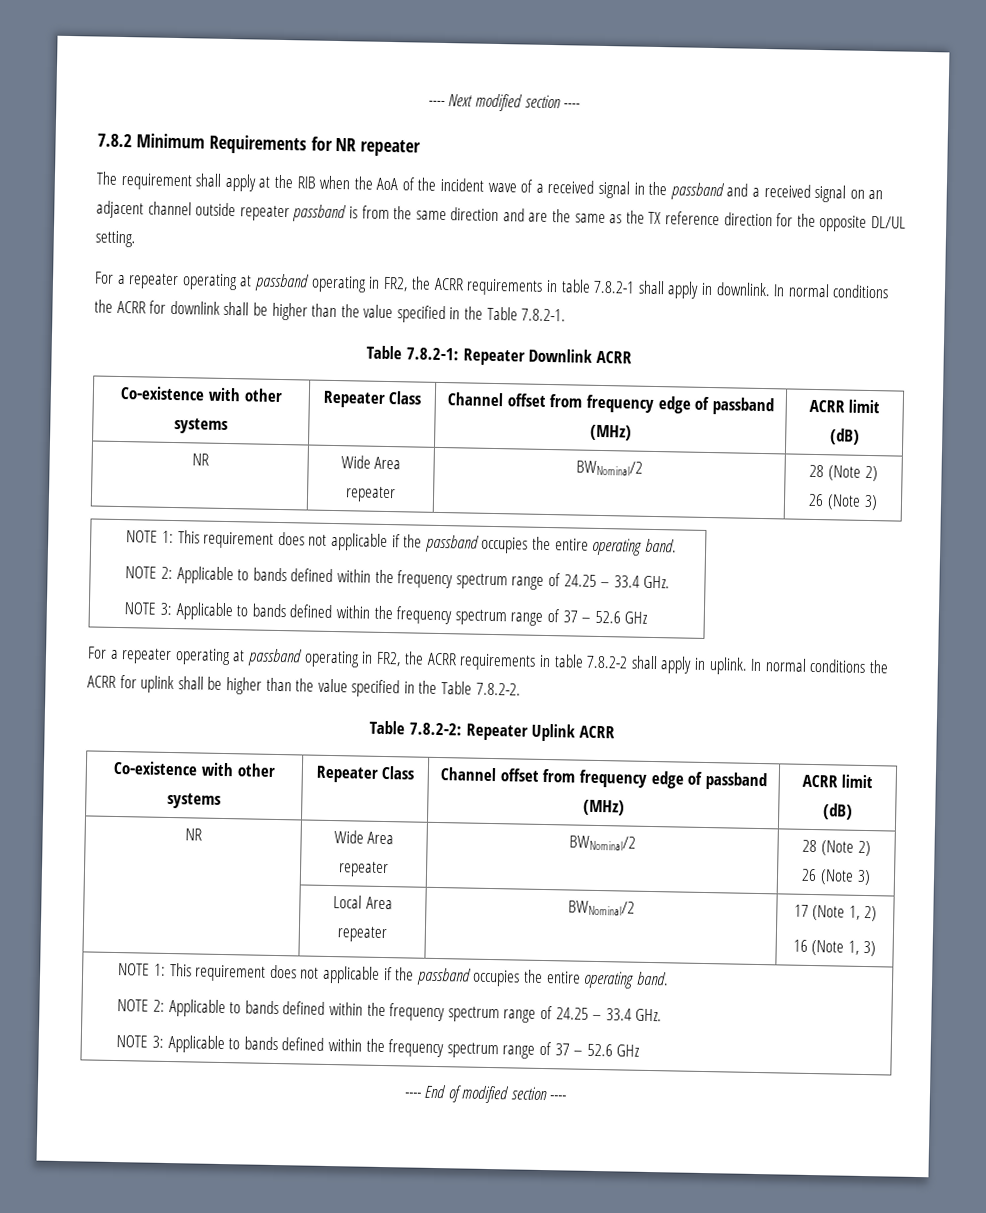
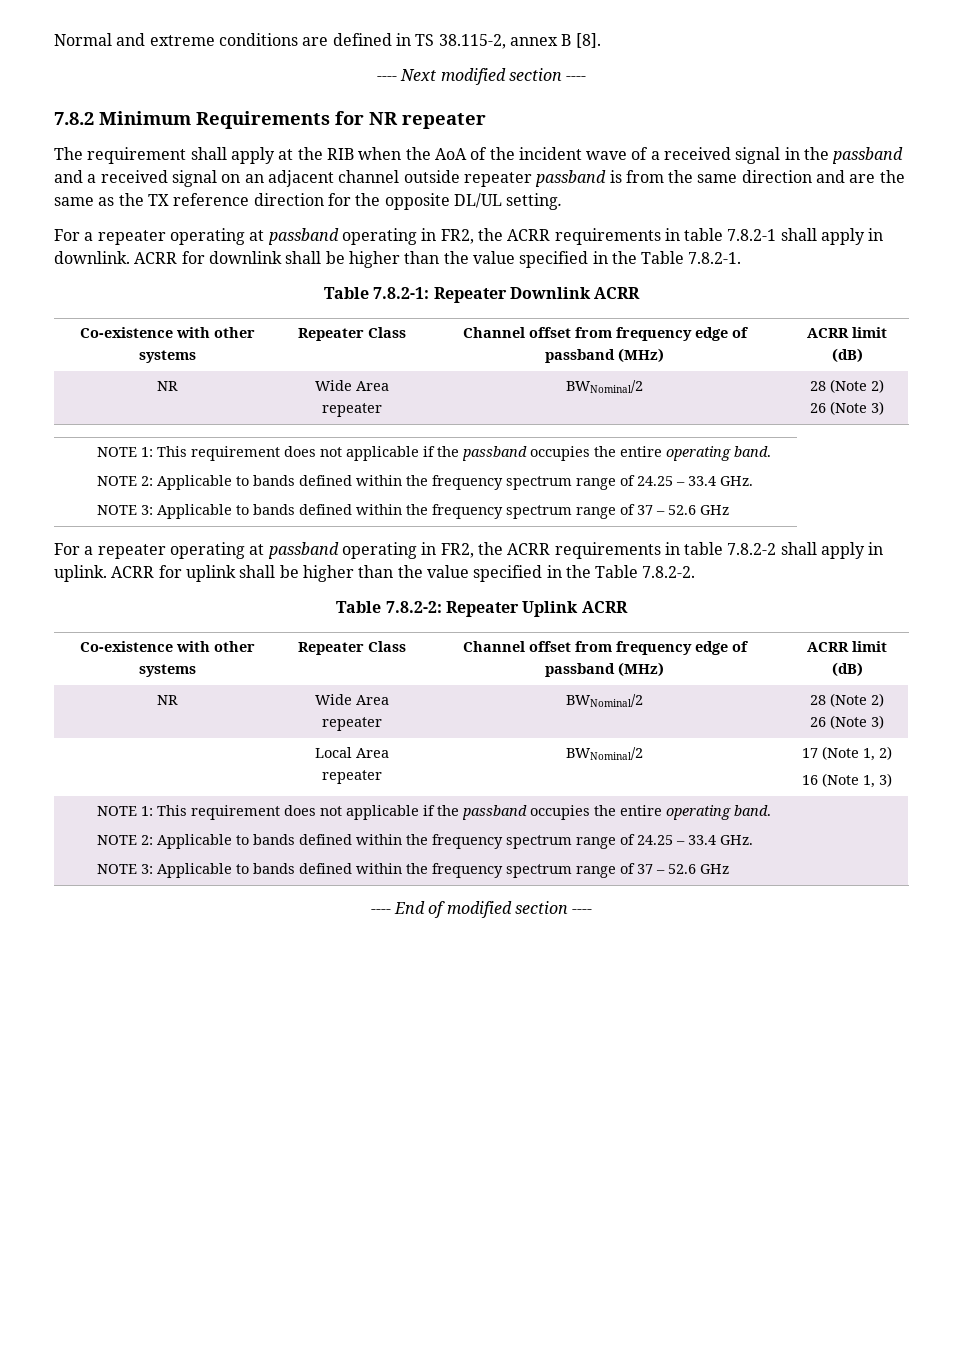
(427, 103) none -> [54,33,601,49] Normal and extreme conditions are defined in TS 38.115-2, annex B [8]. //
[773,283,890,299] [94,299,113,313] In normal conditions the -> (130, 257) none
[750,658,889,674] In normal conditions the -> (107, 573) none

